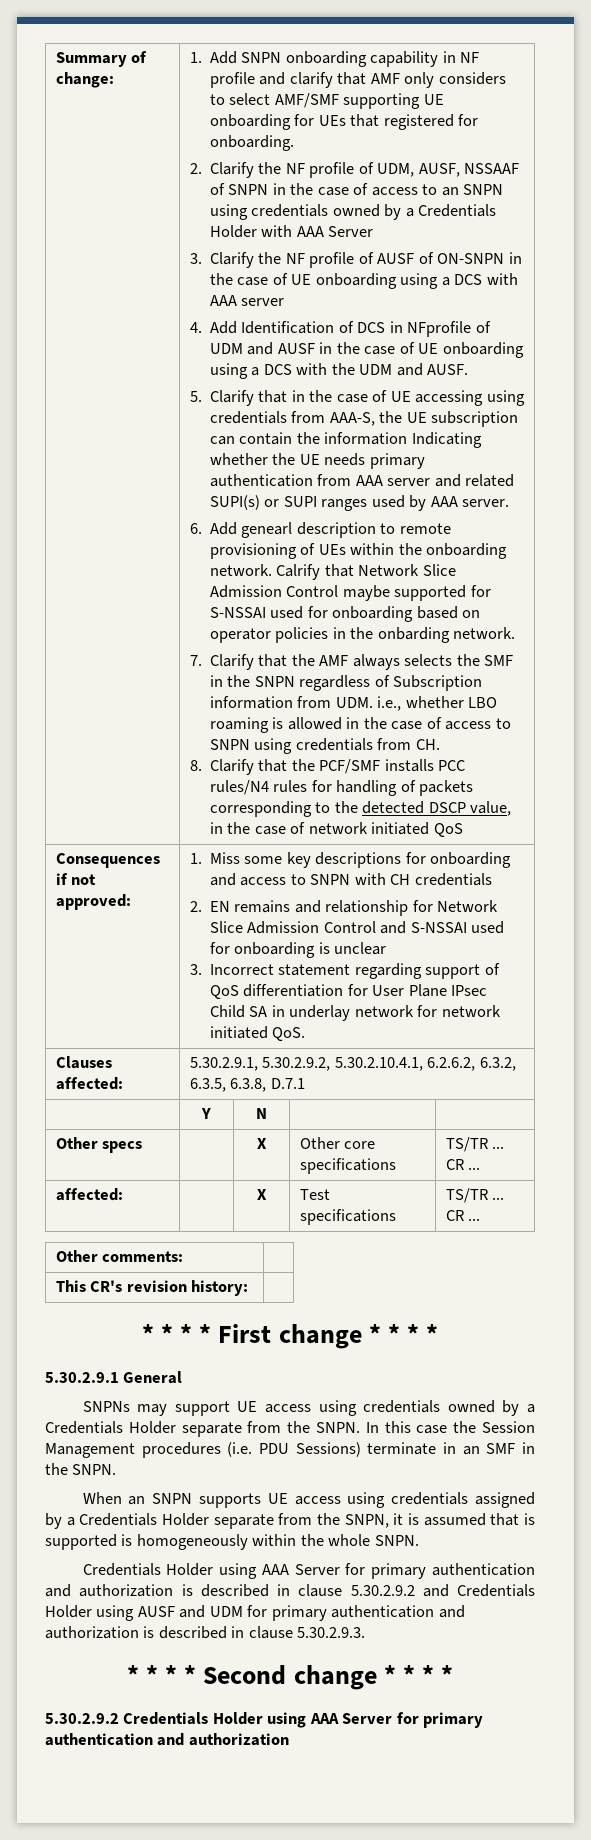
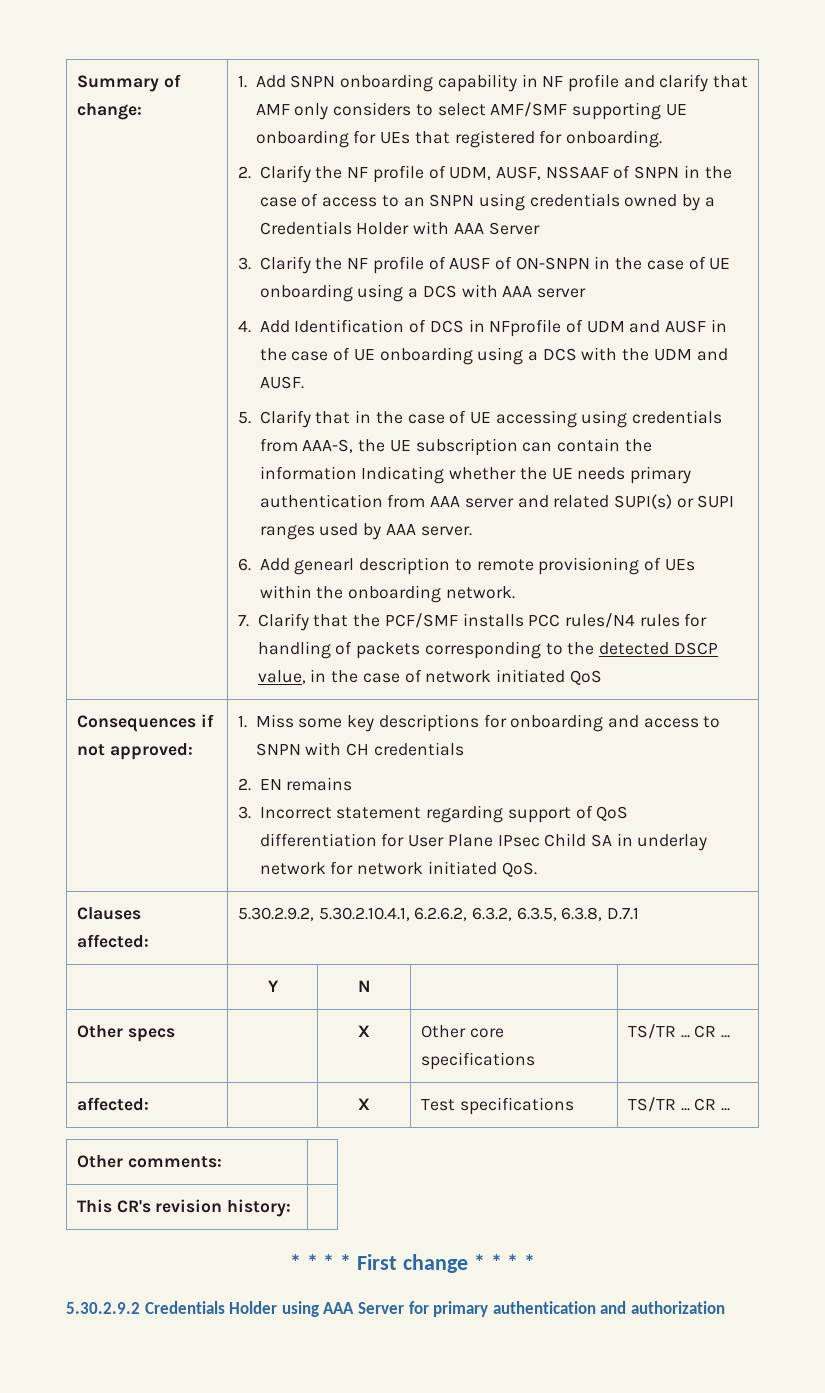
[276,564,456,580] [210,585,491,601] [210,606,481,622] [210,627,516,643] [189,654,514,670] [210,675,483,691] [210,696,498,711] [210,717,511,733] [210,738,440,754] [189,760,202,771] Calrify that Network Slice Admission Control maybe supported for S-NSSAI used for onboarding based on operator policies in the onbarding network. // 7. Clarify that the AMF always selects the SMF in the SNPN regardless of Subscription information from UDM. i.e., whether LBO roaming is allowed in the case of access to SNPN using credentials from CH. // 8. -> [237,615,249,627] // 7.
[294,900,499,916] [210,921,505,934] [210,942,387,958] and relationship for Network Slice Admission Control and S-NSSAI used for onboarding is unclear -> (353, 784) none
[189,1057,258,1071] 5.30.2.9.1, -> (149, 941) none
[45,1371,183,1384] [82,1400,536,1416] [45,1421,536,1437] [45,1442,535,1458] [45,1463,117,1475] [82,1492,535,1508] [45,1513,536,1529] [45,1534,419,1550] [82,1563,535,1579] [45,1584,535,1597] [45,1605,465,1621] [45,1626,366,1639] [127,1665,453,1690] // 5.30.2.9.1 General // SNPNs may support UE access using credentials owned by a Credentials Holder separate from the SNPN. In this case the Session Management procedures (i.e. PDU Sessions) terminate in an SMF in the SNPN. // When an SNPN supports UE access using credentials assigned by a Credentials Holder separate from the SNPN, it is assumed that is supported is homogeneously within the whole SNPN. // Credentials Holder using AAA Server for primary authentication and authorization is described in clause 5.30.2.9.2 and Credentials Holder using AUSF and UDM for primary authentication and authorization is described in clause 5.30.2.9.3. // * * * * Second change * * * * -> (536, 1262) none

